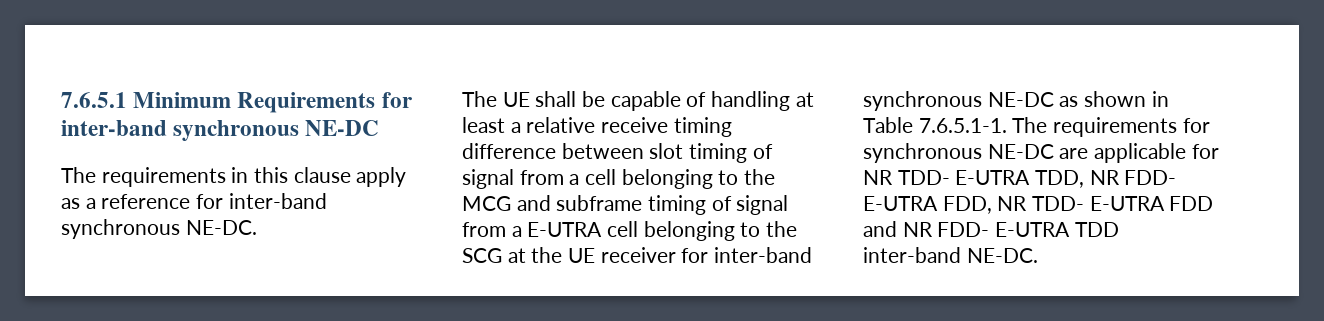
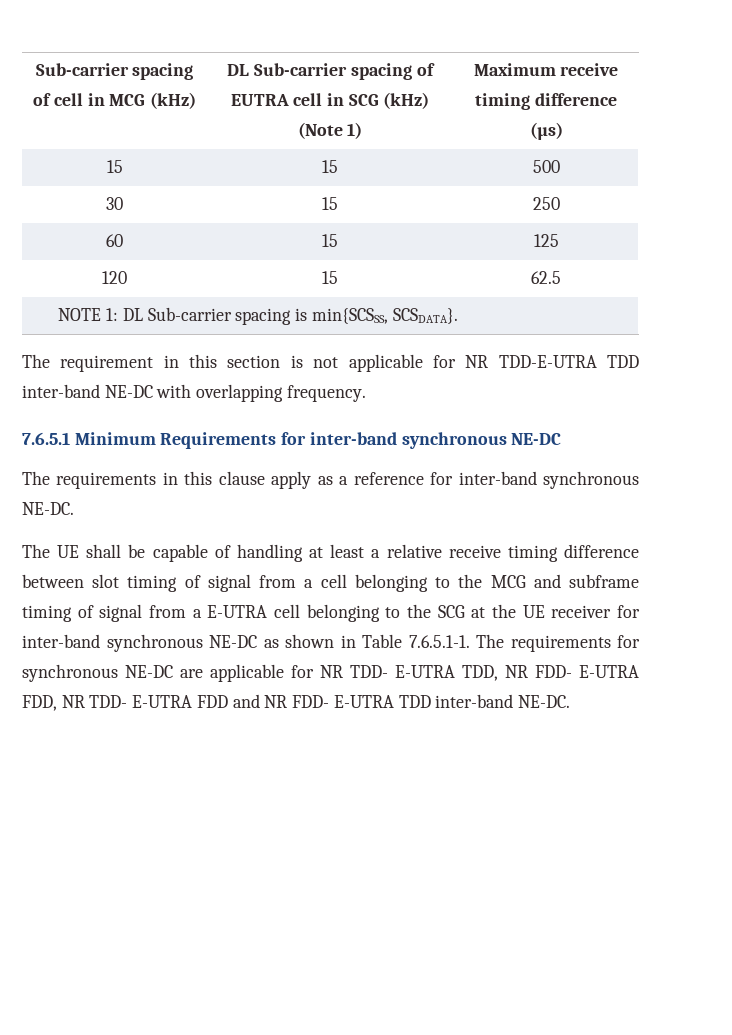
(61, 100) none -> [35,63,194,80] [33,92,196,109] [227,63,435,80] [230,92,430,109] [297,122,363,139] [473,63,619,76] [475,93,617,110] [529,122,563,140] [106,160,123,173] [322,160,338,173] [532,160,560,173] [106,197,123,210] [322,197,338,210] [532,197,560,210] [106,234,123,247] [322,234,338,247] [533,234,559,247] [102,271,127,284] [322,271,338,284] [531,271,561,284] [58,307,458,325] [22,354,640,372] [22,384,366,402] Sub-carrier spacing of cell in MCG (kHz) | DL Sub-carrier spacing of EUTRA cell in SCG (kHz) (Note 1) | Maximum receive timing difference (µs) // 15 | 15 | 500 // 30 | 15 | 250 // 60 | 15 | 125 // 120 | 15 | 62.5 // NOTE 1: DL Sub-carrier spacing is min{SCSSS, SCSDATA}. // The requirement in this section is not applicable for NR TDD-E-UTRA TDD inter-band NE-DC with overlapping frequency. //

